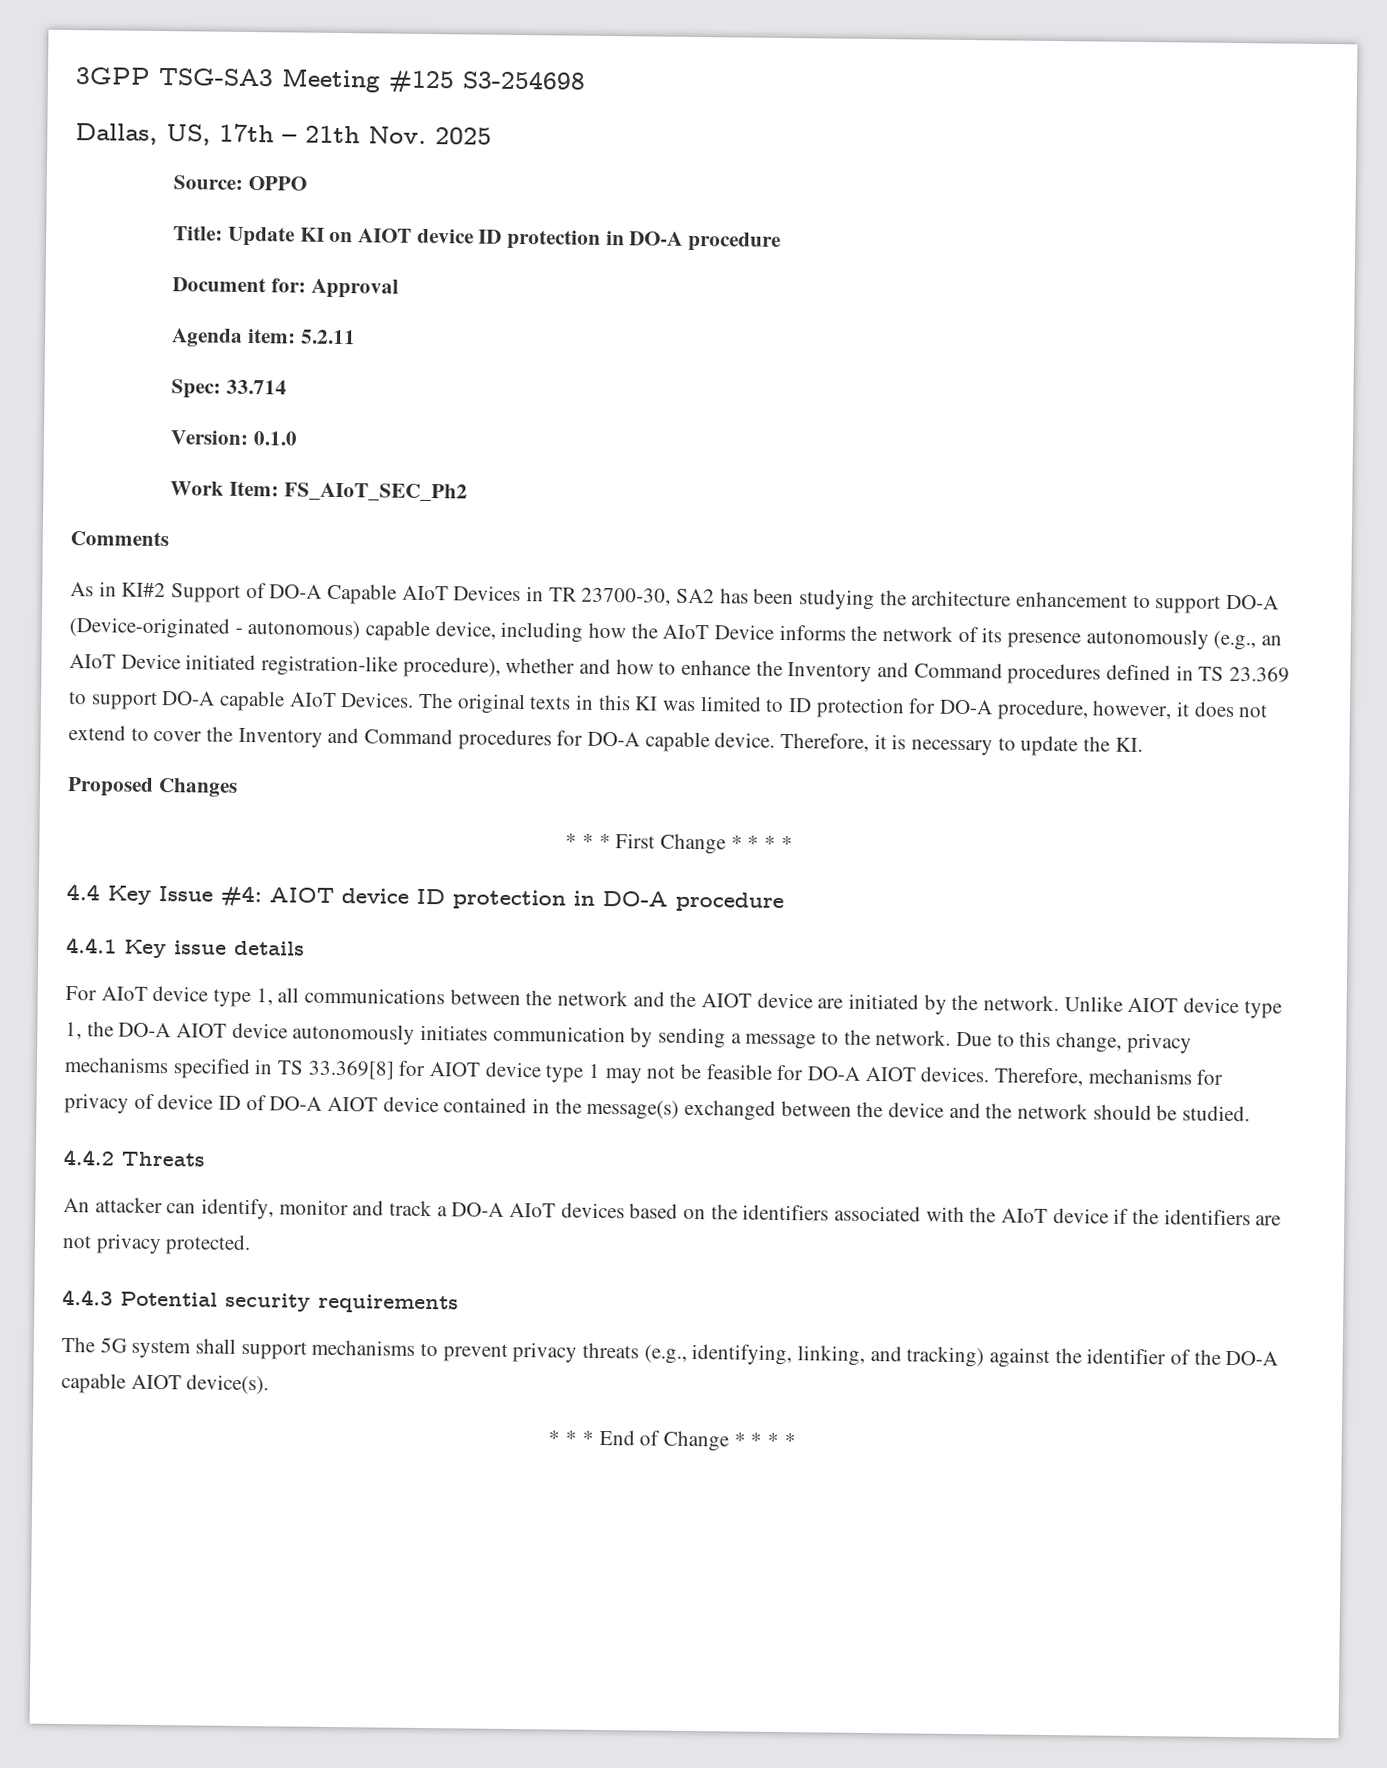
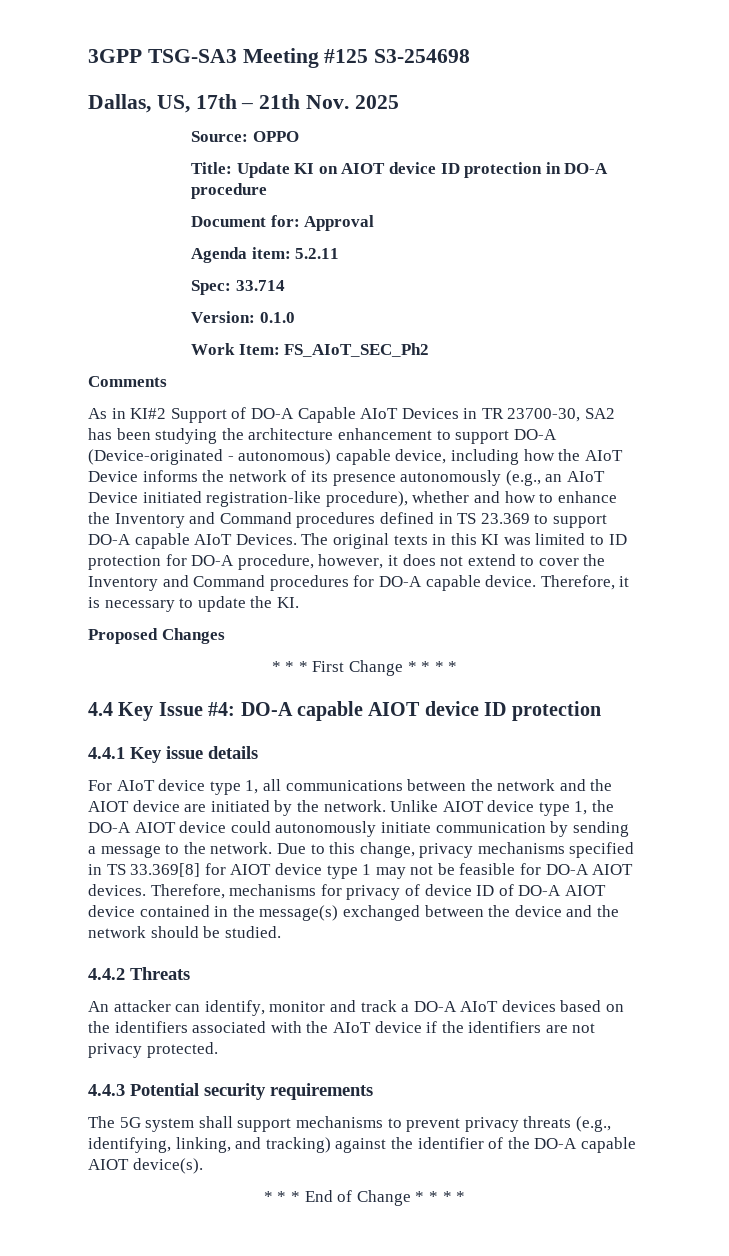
[269,887,784,913] AIOT device ID protection in DO-A procedure -> [240,701,601,721] DO-A capable AIOT device ID protection
[292,1023,489,1045] autonomously initiates -> [230,821,431,837] could autonomously initiate

